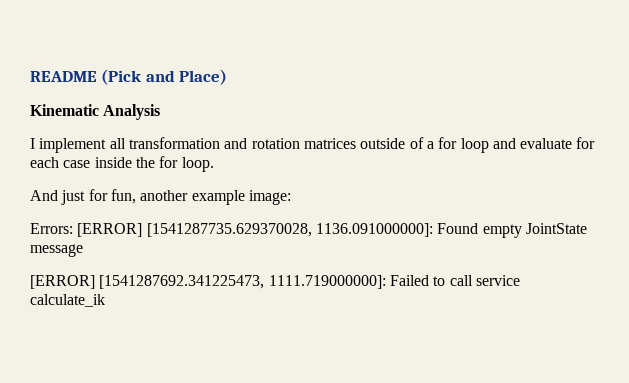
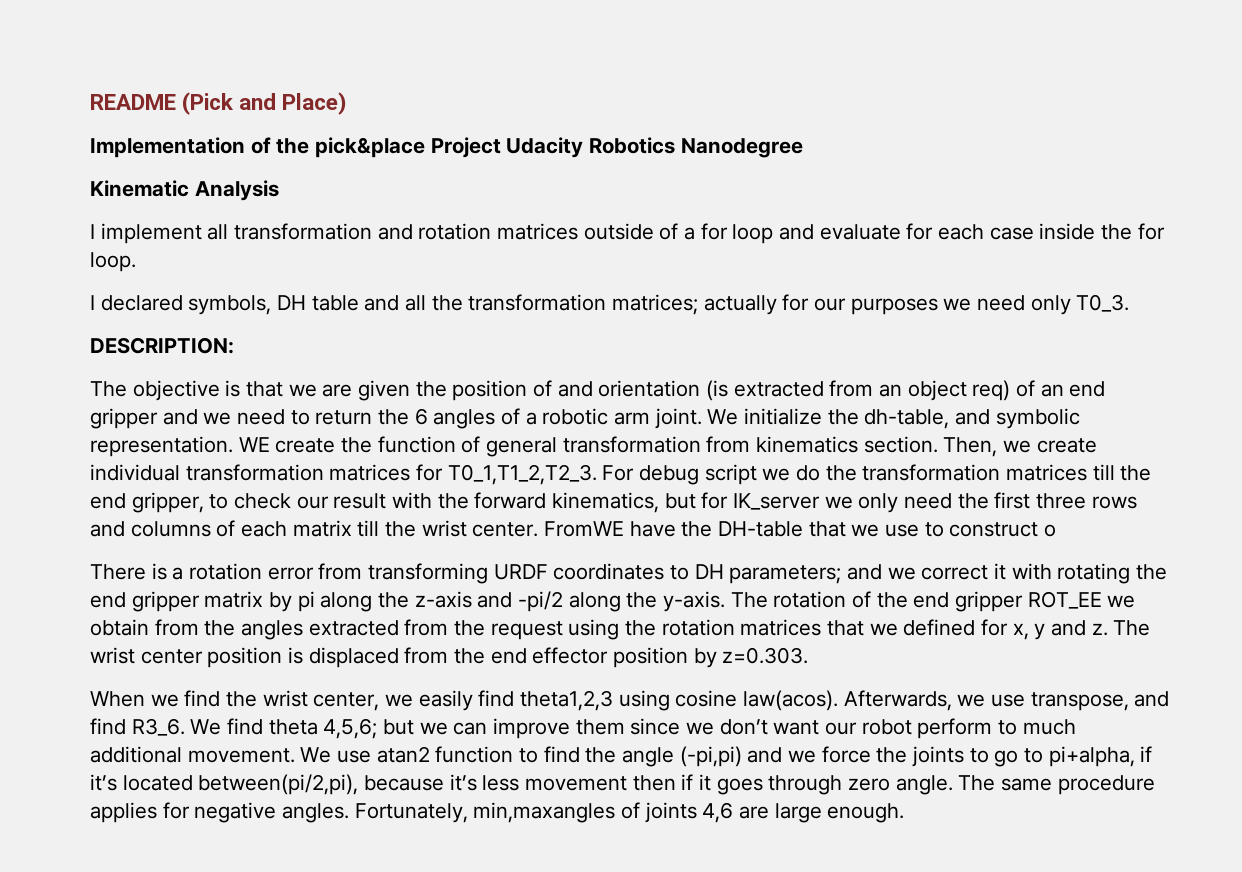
(228, 77) none -> [90,137,803,158] // Implementation of the pick&place Project Udacity Robotics Nanodegree
[30,189,291,205] [30,223,587,238] [30,244,83,257] [30,275,520,289] [30,294,105,307] And just for fun, another example image: // Errors: [ERROR] [1541287735.629370028, 1136.091000000]: Found empty JointState message // [ERROR] [1541287692.341225473, 1111.719000000]: Failed to call service calculate_ik -> [90,294,1130,315] [90,337,234,354] [90,380,1106,401] [90,408,1080,429] [90,436,1097,457] [90,464,1152,485] [90,492,1137,513] [90,520,1057,537] [90,563,1168,584] [90,591,1136,612] [90,619,1151,640] [90,647,809,668] [90,690,1170,711] [90,718,1076,739] [90,746,1153,767] [90,774,1155,795] [90,802,905,823] I declared symbols, DH table and all the transformation matrices; actually for our purposes we need only T0_3. // DESCRIPTION: // The objective is that we are given the position of and orientation (is extracted from an object req) of an end gripper and we need to return the 6 angles of a robotic arm joint. We initialize the dh-table, and symbolic representation. WE create the function of general transformation from kinematics section. Then, we create individual transformation matrices for T0_1,T1_2,T2_3. For debug script we do the transformation matrices till the end gripper, to check our result with the forward kinematics, but for IK_server we only need the first three rows and columns of each matrix till the wrist center. FromWE have the DH-table that we use to construct o // There is a rotation error from transforming URDF coordinates to DH parameters; and we correct it with rotating the end gripper matrix by pi along the z-axis and -pi/2 along the y-axis. The rotation of the end gripper ROT_EE we obtain from the angles extracted from the request using the rotation matrices that we defined for x, y and z. The wrist center position is displaced from the end effector position by z=0.303. // When we find the wrist center, we easily find theta1,2,3 using cosine law(acos). Afterwards, we use transpose, and find R3_6. We find theta 4,5,6; but we can improve them since we don’t want our robot perform to much additional movement. We use atan2 function to find the angle (-pi,pi) and we force the joints to go to pi+alpha, if it’s located between(pi/2,pi), because it’s less movement then if it goes through zero angle. The same procedure applies for negative angles. Fortunately, min,maxangles of joints 4,6 are large enough.

